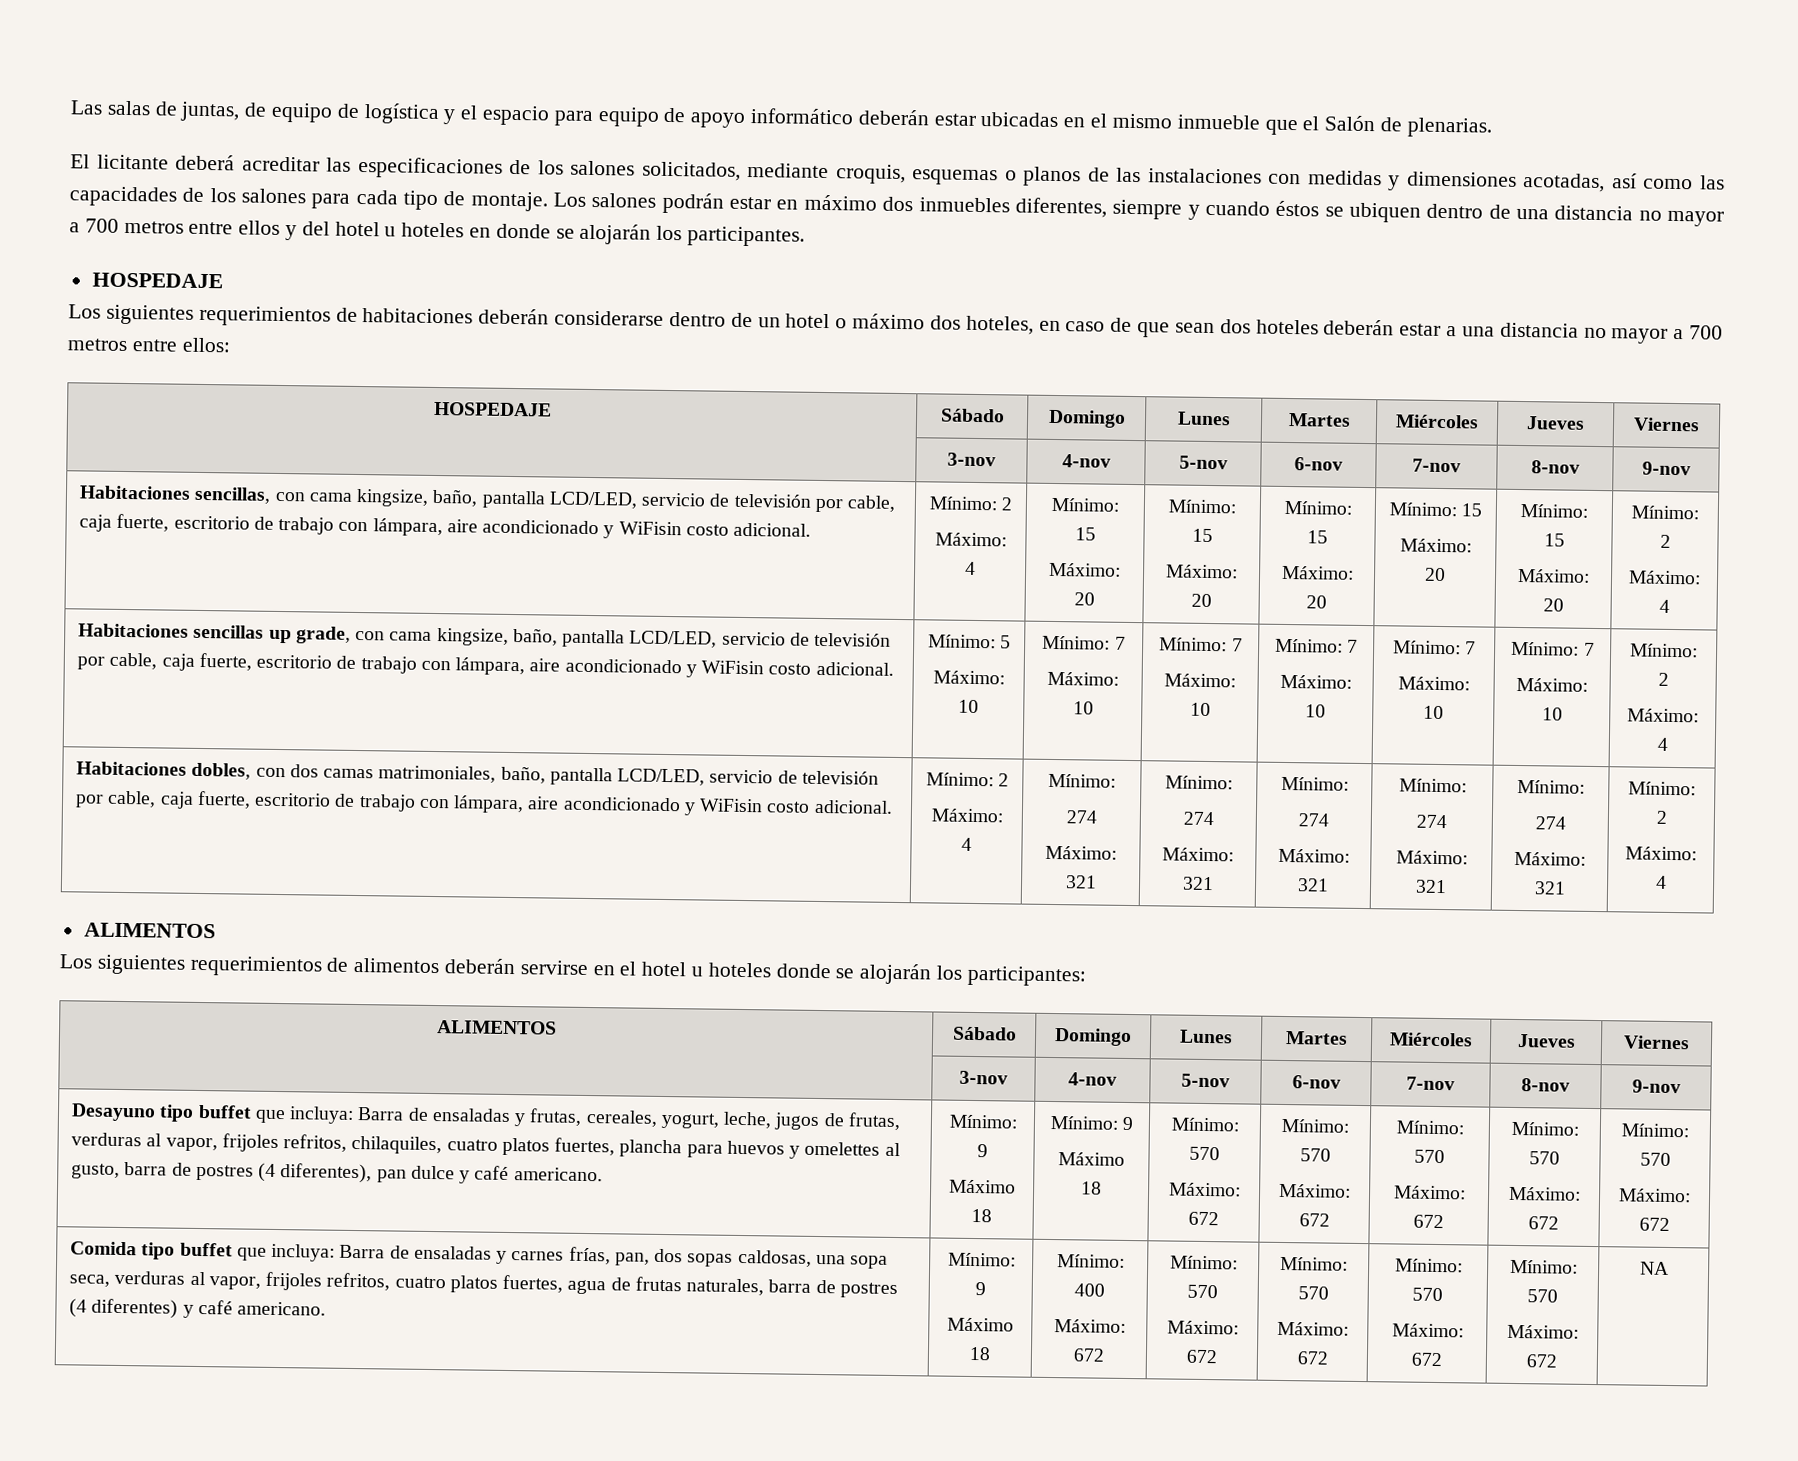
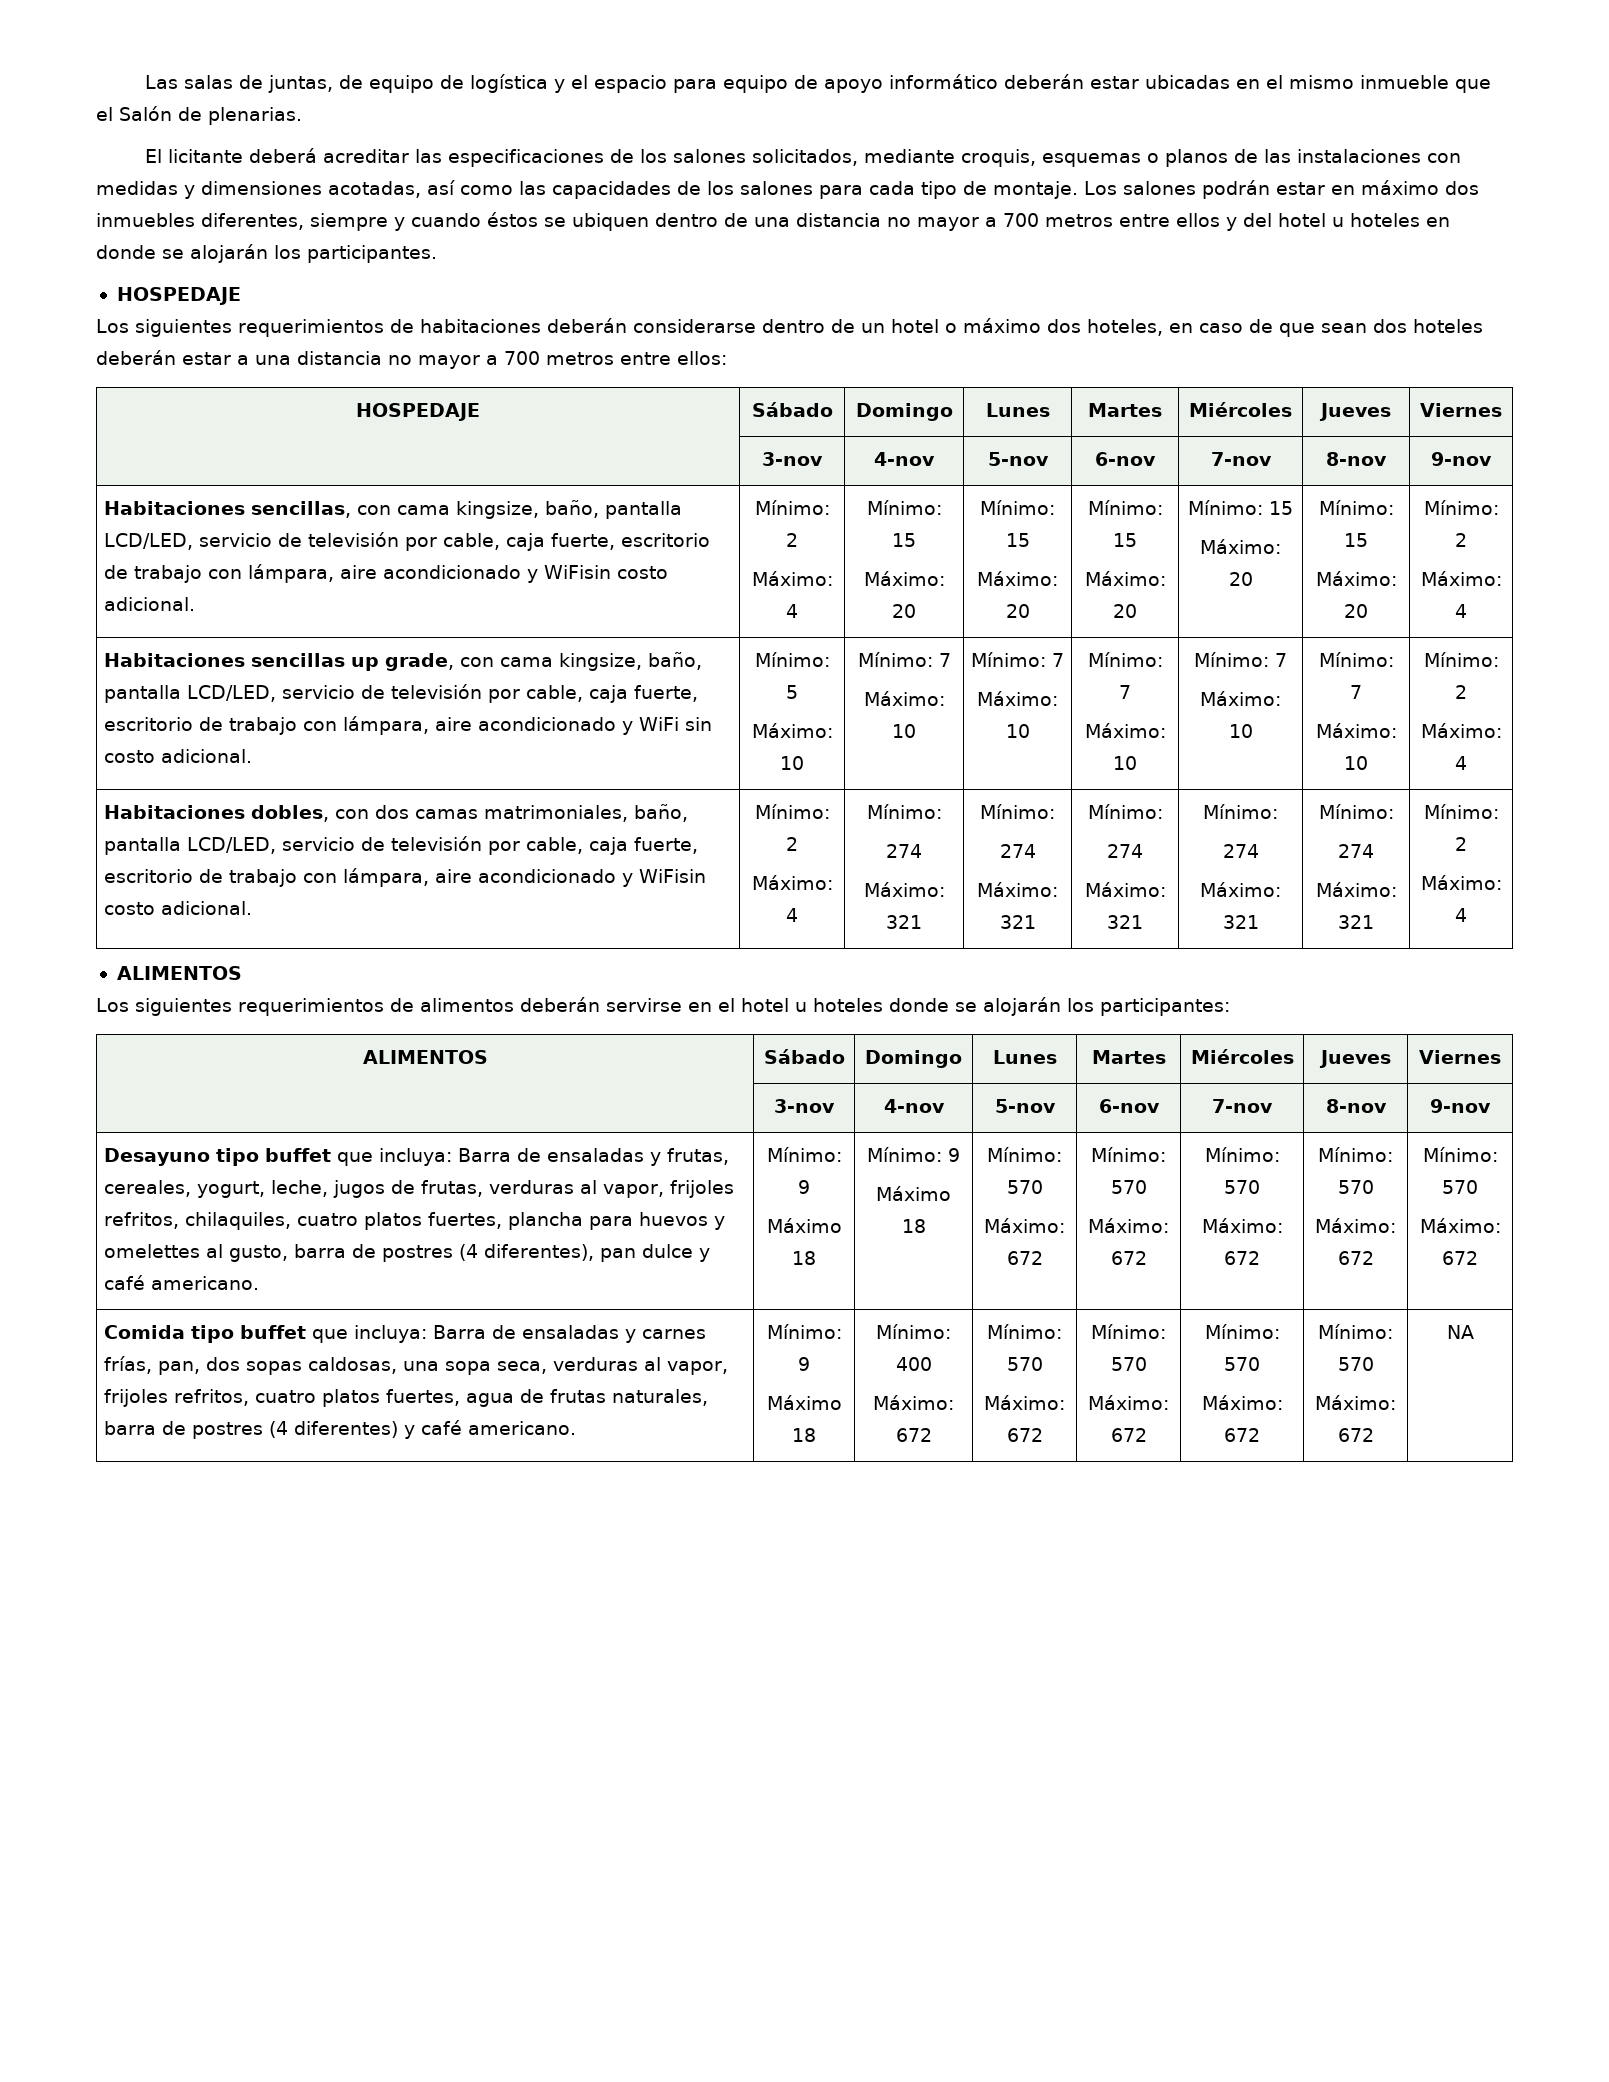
[701,660,765,675] WiFisin -> [638,717,712,731] WiFi sin

